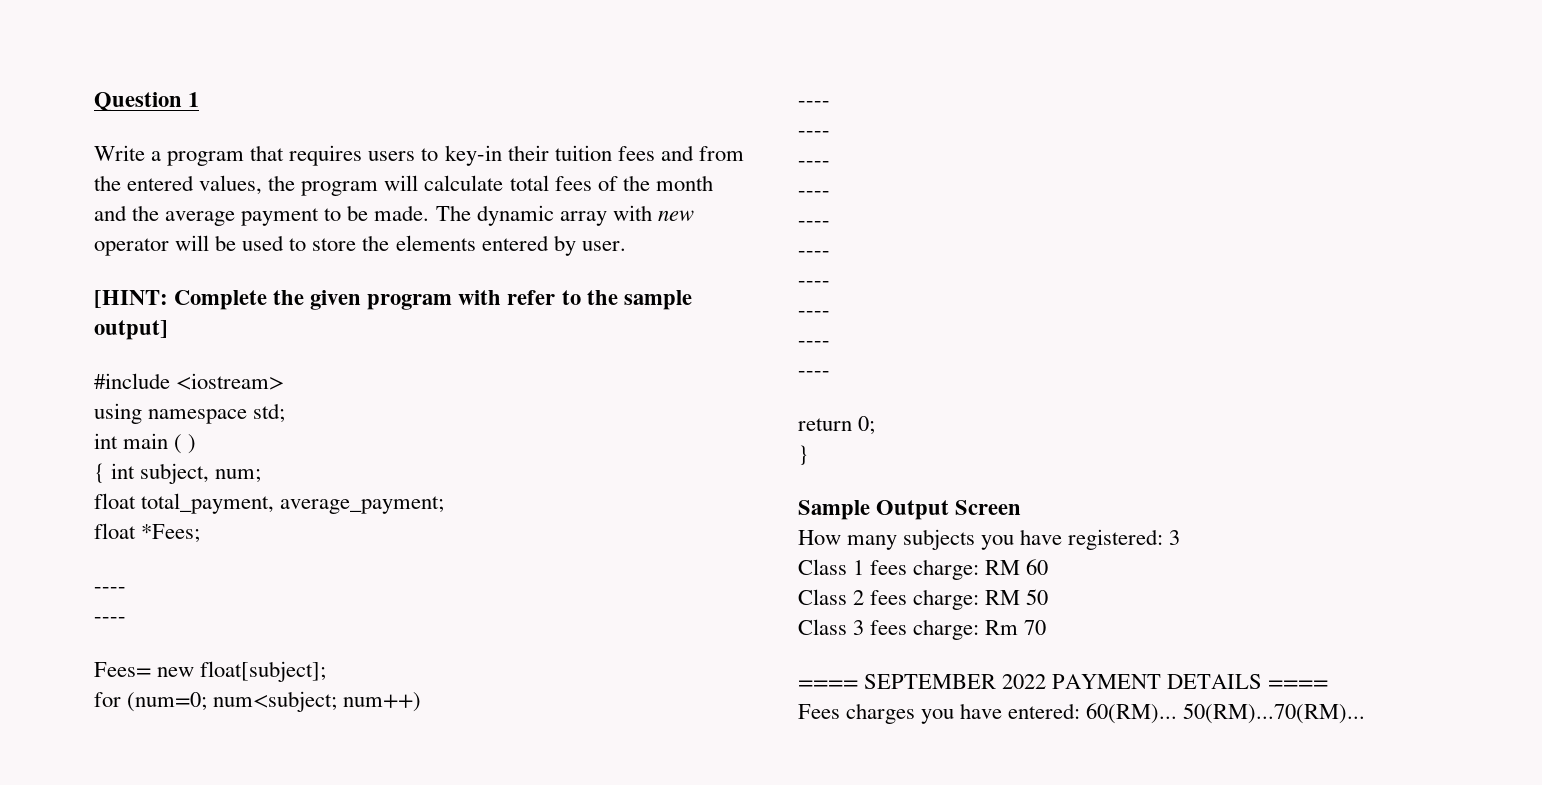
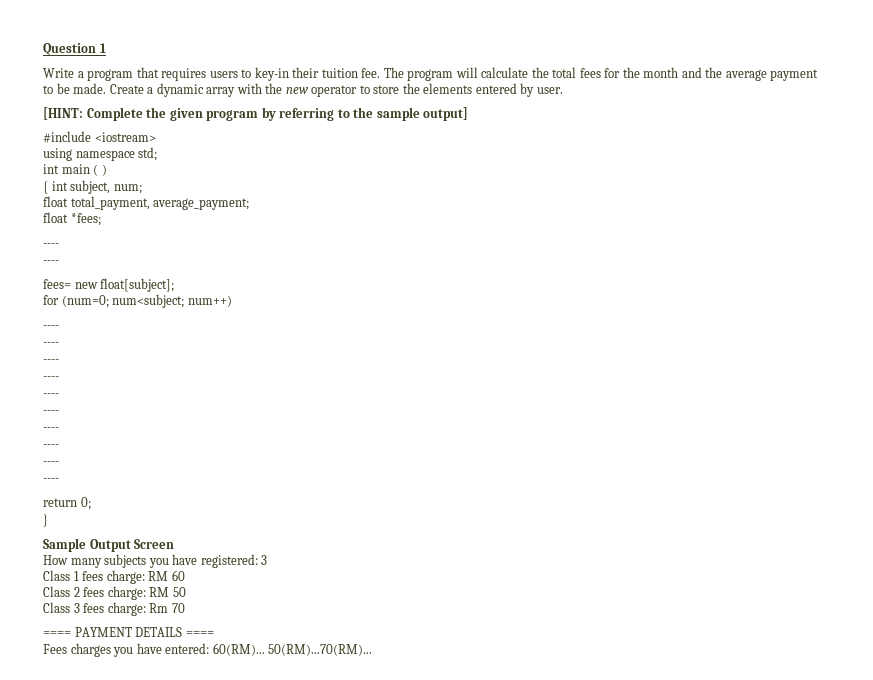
[617,145,744,161] [94,175,296,195] fees and from the entered values, the -> [361,67,404,78] fee. The
(504, 183) none -> [531,67,549,78] the
[597,176,618,191] of -> [604,68,621,78] for
[435,205,471,221] The -> [109,84,154,94] Create a
(652, 213) none -> [265,83,283,94] the
[175,235,285,251] will be used -> (358, 91) none
[458,290,556,305] with refer -> [261,107,335,121] by referring
[141,524,201,543] [94,587,126,593] [94,617,126,623] [94,662,151,677] *Fees; // ---- // ---- // Fees= -> [70,213,101,226] [43,243,59,247] [43,260,59,264] [43,279,71,289] *fees; // ---- // ---- // fees=
[864,674,1047,689] SEPTEMBER 2022 -> (71, 634) none

